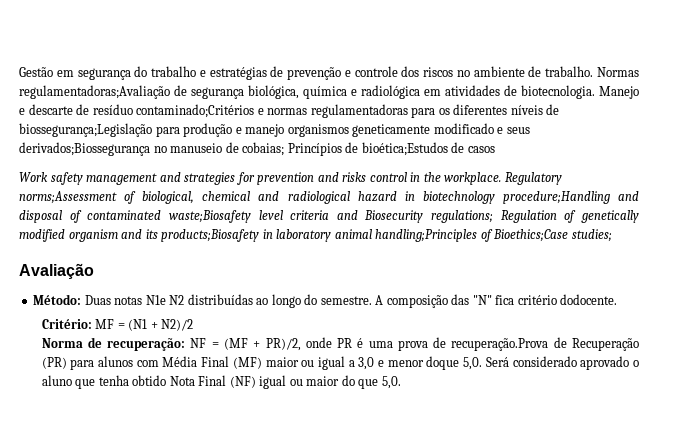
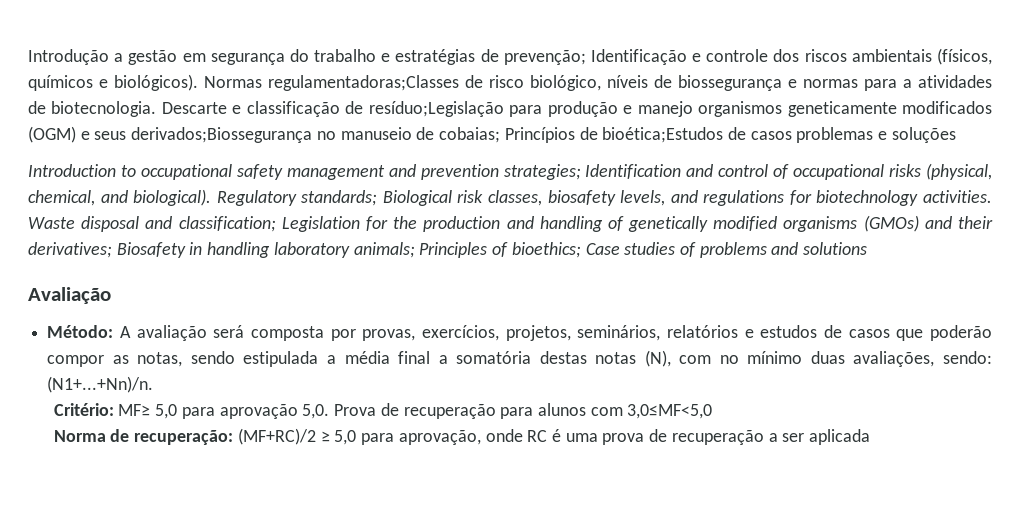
[19,67,53,77] Gestão -> [28,49,178,65] Introdução a gestão
[287,67,342,80] prevenção -> [503,49,687,65] prevenção; Identificação
[456,66,639,77] [19,85,639,99] [19,104,560,118] [19,123,152,137] no ambiente de trabalho. Normas regulamentadoras;Avaliação de segurança biológica, química e radiológica em atividades de biotecnologia. Manejo e descarte de resíduo contaminado;Critérios e normas regulamentadoras para os diferentes níveis de biossegurança;Legislação -> [851,48,992,65] [28,74,992,91] [28,101,504,117] ambientais (físicos, químicos e biológicos). Normas regulamentadoras;Classes de risco biológico, níveis de biossegurança e normas para a atividades de biotecnologia. Descarte e classificação de resíduo;Legislação
[433,123,494,134] modificado -> [901,101,992,114] [28,126,76,143] modificados (OGM)
[19,172,562,185] [19,191,640,204] [19,210,639,223] [19,229,612,242] [19,263,94,279] [33,294,618,308] [41,319,194,331] [41,337,639,351] [41,356,639,370] [41,375,401,389] // Work safety management and strategies for prevention and risks control in the workplace. Regulatory norms;Assessment of biological, chemical and radiological hazard in biotechnology procedure;Handling and disposal of contaminated waste;Biosafety level criteria and Biosecurity regulations; Regulation of genetically modified organism and its products;Biosafety in laboratory animal handling;Principles of Bioethics;Case studies; // Avaliação // Método: Duas notas N1e N2 distribuídas ao longo do semestre. A composição das "N" fica critério dodocente. // Critério: MF = (N1 + N2)/2 // Norma de recuperação: NF = (MF + PR)/2, onde PR é uma prova de recuperação.Prova de Recuperação (PR) para alunos com Média Final (MF) maior ou igual a 3,0 e menor doque 5,0. Será considerado aprovado o aluno que tenha obtido Nota Final (NF) igual ou maior do que 5,0. -> [796,127,956,143] [28,163,993,180] [28,189,992,206] [28,215,993,232] [28,242,868,258] [28,287,111,304] [47,325,992,341] [47,350,992,367] [47,376,154,393] [53,403,713,419] [53,428,871,445] problemas e soluções // Introduction to occupational safety management and prevention strategies; Identification and control of occupational risks (physical, chemical, and biological). Regulatory standards; Biological risk classes, biosafety levels, and regulations for biotechnology activities. Waste disposal and classification; Legislation for the production and handling of genetically modified organisms (GMOs) and their derivatives; Biosafety in handling laboratory animals; Principles of bioethics; Case studies of problems and solutions // Avaliação // Método: A avaliação será composta por provas, exercícios, projetos, seminários, relatórios e estudos de casos que poderão compor as notas, sendo estipulada a média final a somatória destas notas (N), com no mínimo duas avaliações, sendo: (N1+...+Nn)/n. // Critério: MF≥ 5,0 para aprovação 5,0. Prova de recuperação para alunos com 3,0≤MF<5,0 // Norma de recuperação: (MF+RC)/2 ≥ 5,0 para aprovação, onde RC é uma prova de recuperação a ser aplicada

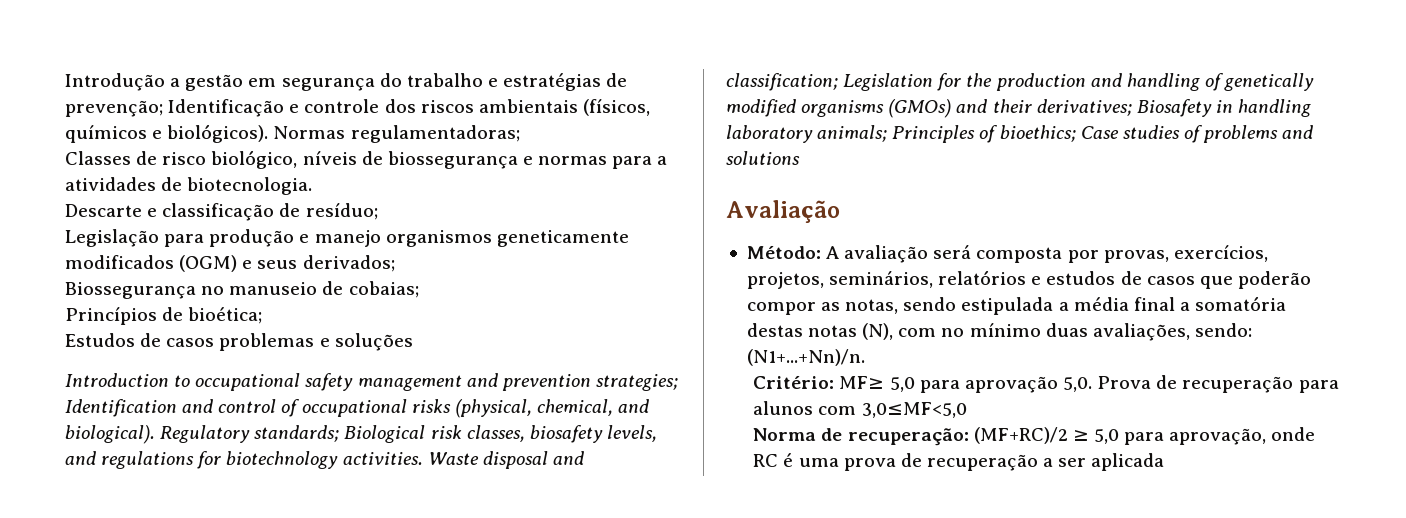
[268,75,459,91] regulamentadoras;Classes -> [350,125,520,143] [65,151,131,165] regulamentadoras; // Classes
(157, 109) none -> (313, 186) //
[368,101,504,117] resíduo;Legislação -> [305,203,378,220] [65,229,159,247] resíduo; // Legislação
[131,127,313,143] derivados;Biossegurança -> [302,255,395,272] [65,282,196,299] derivados; // Biossegurança
(501, 135) none -> (419, 289) //
[602,127,724,143] bioética;Estudos -> [188,307,263,324] [65,333,135,347] bioética; // Estudos

